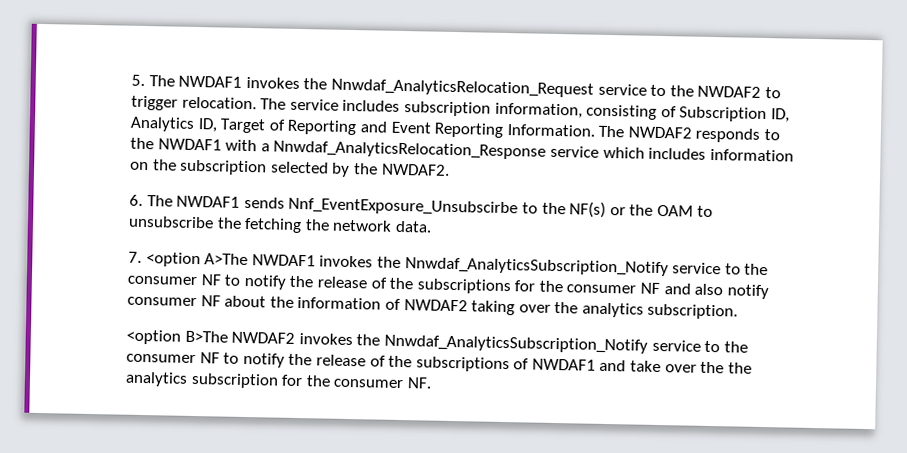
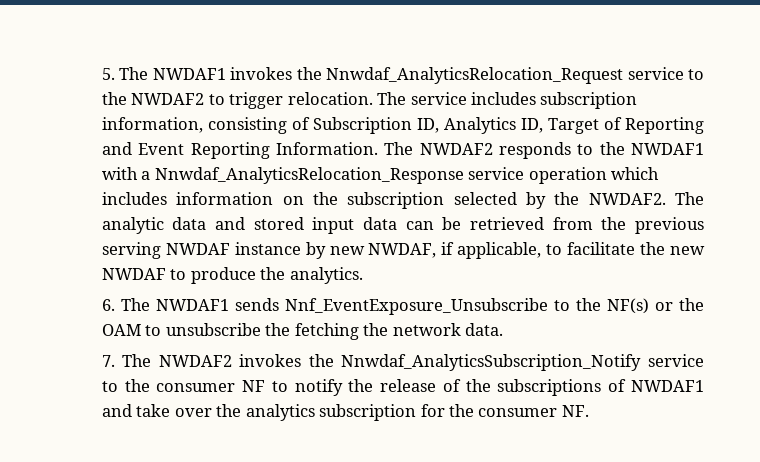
(599, 151) none -> [528,167,607,184] operation
(450, 169) none -> [675,192,704,205] [101,217,704,234] [101,242,705,259] [101,267,363,284] The analytic data and stored input data can be retrieved from the previous serving NWDAF instance by new NWDAF, if applicable, to facilitate the new NWDAF to produce the analytics.
[288,197,519,217] Nnf_EventExposure_Unsubscirbe -> [284,298,548,315] Nnf_EventExposure_Unsubscribe
[145,252,769,277] [126,274,769,300] [126,295,739,320] [125,329,228,345] <option A>The NWDAF1 invokes the Nnwdaf_AnalyticsSubscription_Notify service to the consumer NF to notify the release of the subscriptions for the consumer NF and also notify consumer NF about the information of NWDAF2 taking over the analytics subscription. // <option B>The -> [122,354,152,367] The
[727,362,752,374] the -> (242, 410) none

